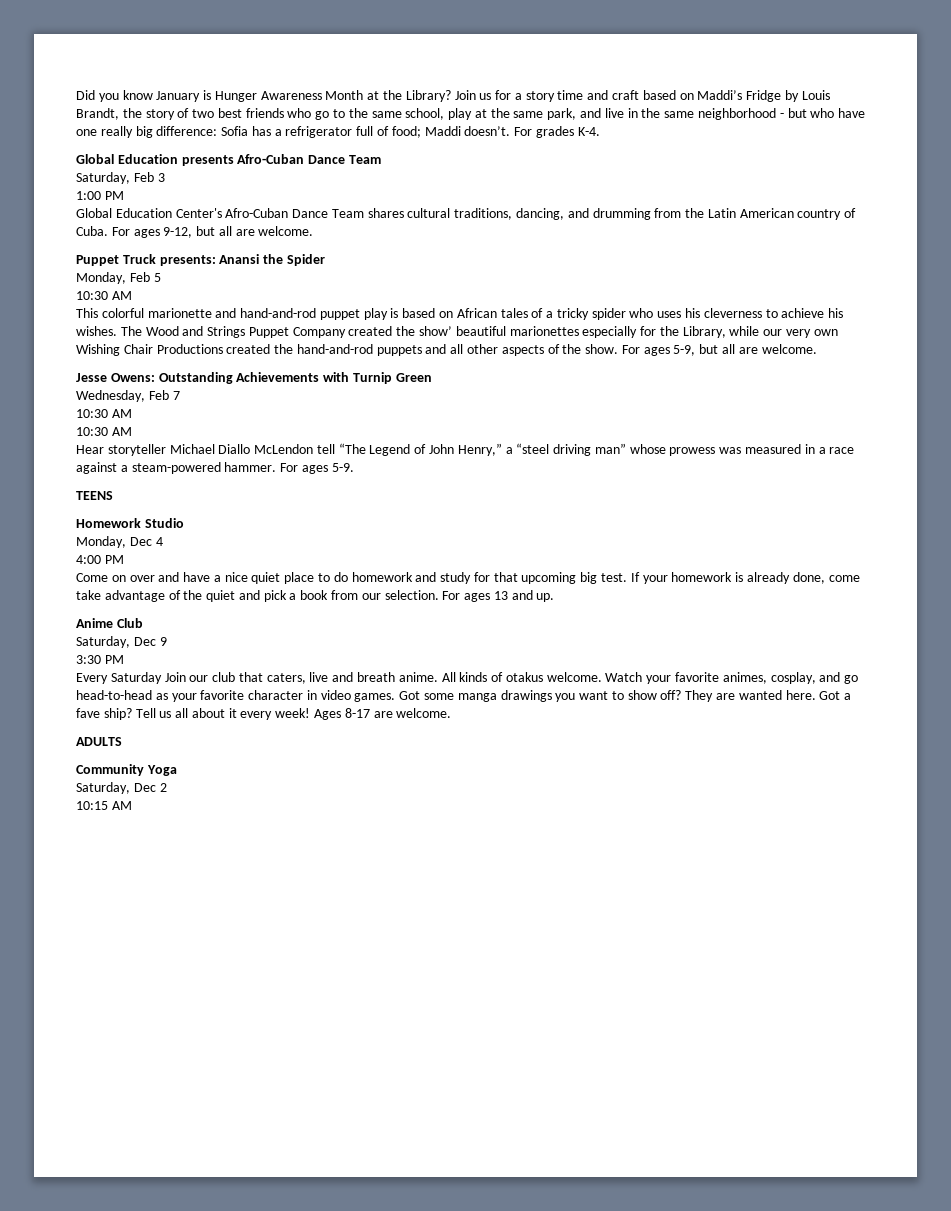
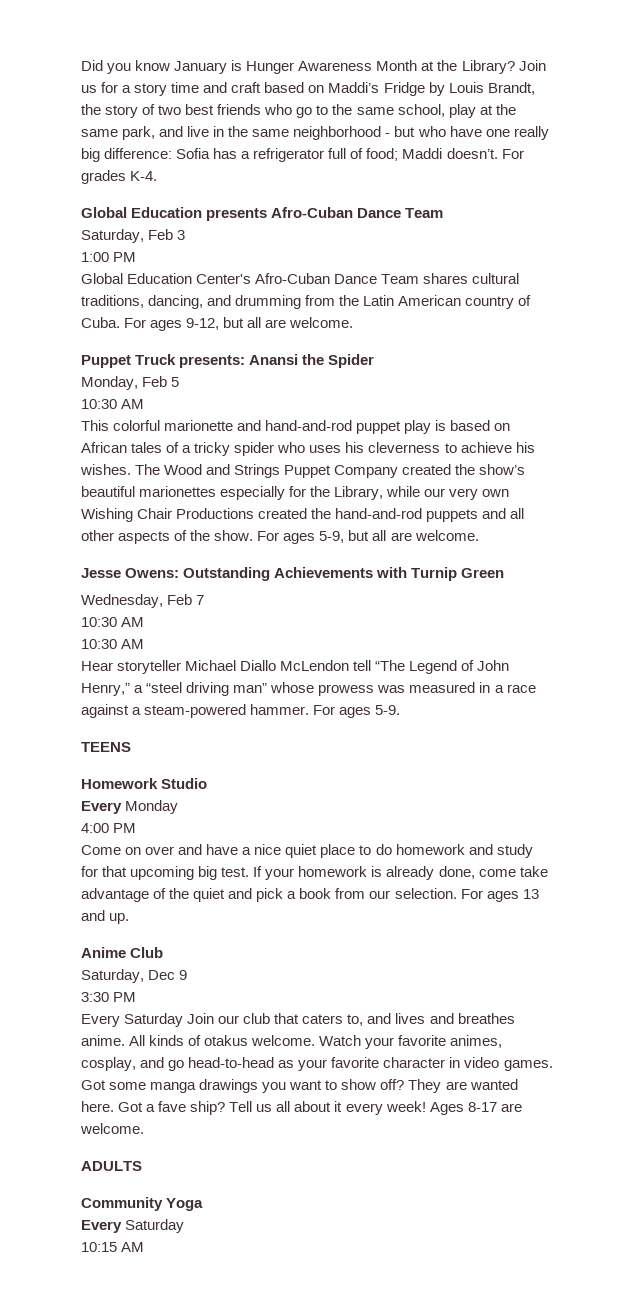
[419,326,453,336] show’ -> [479,464,526,475] show’s
[76,536,163,548] Monday, Dec 4 -> [81,800,179,814] Every Monday
[266,672,396,684] caters, live and breath -> [302,1013,515,1026] caters to, and lives and breathes
[76,782,167,794] Saturday, Dec 2 -> [81,1219,185,1233] Every Saturday

